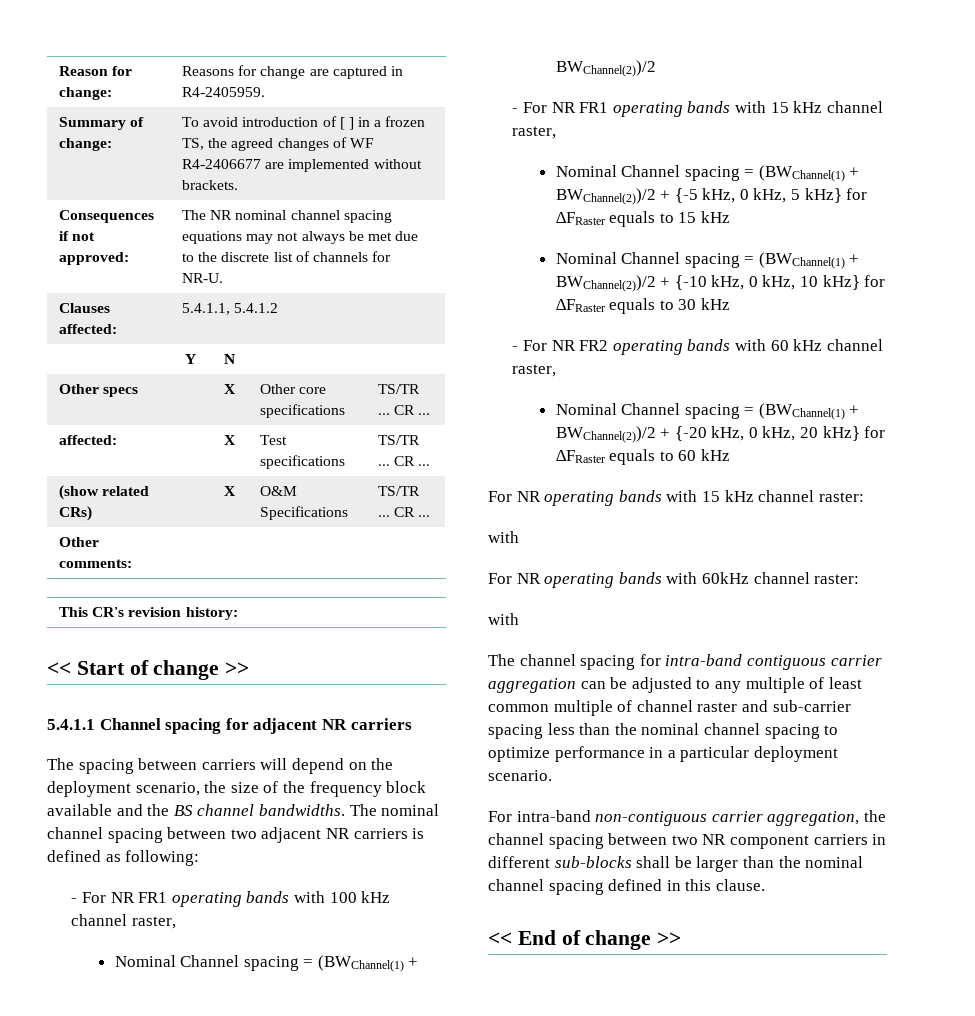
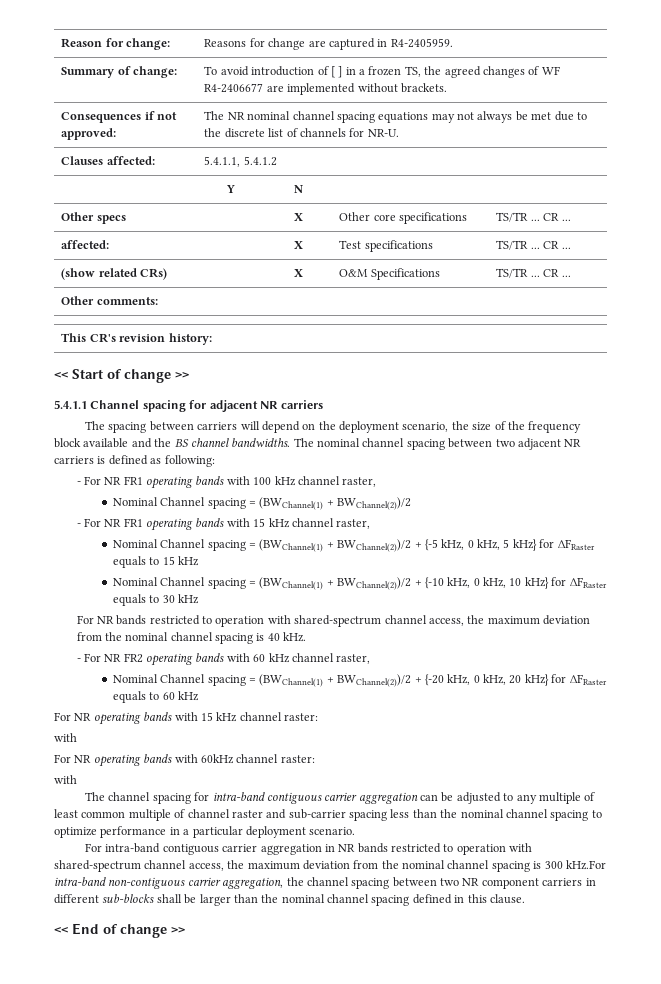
(730, 304) none -> [76,615,591,627] [76,632,307,644] // For NR bands restricted to operation with shared-spectrum channel access, the maximum deviation from the nominal channel spacing is 40 kHz.
(591, 816) none -> [162,843,533,855] [54,860,606,872] [54,877,106,886] contiguous carrier aggregation in NR bands restricted to operation with shared-spectrum channel access, the maximum deviation from the nominal channel spacing is 300 kHz.For intra-band

